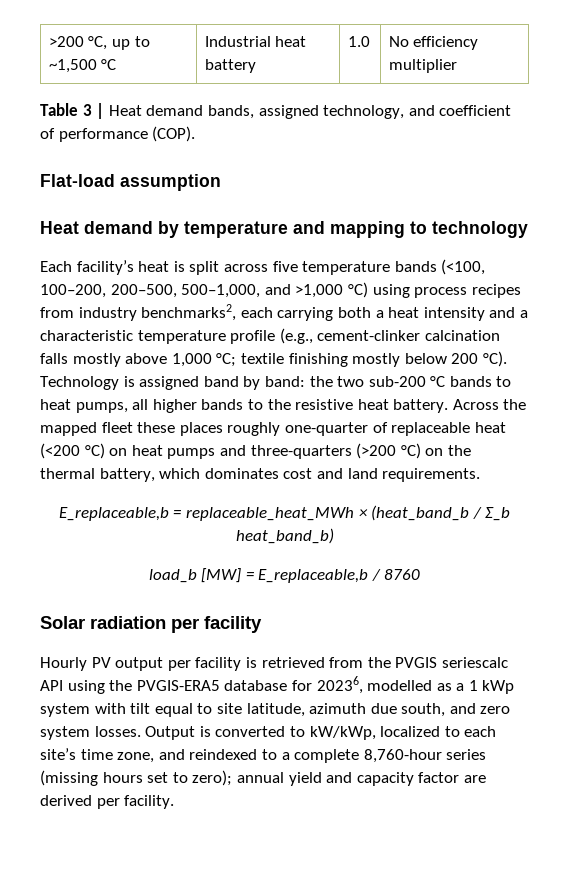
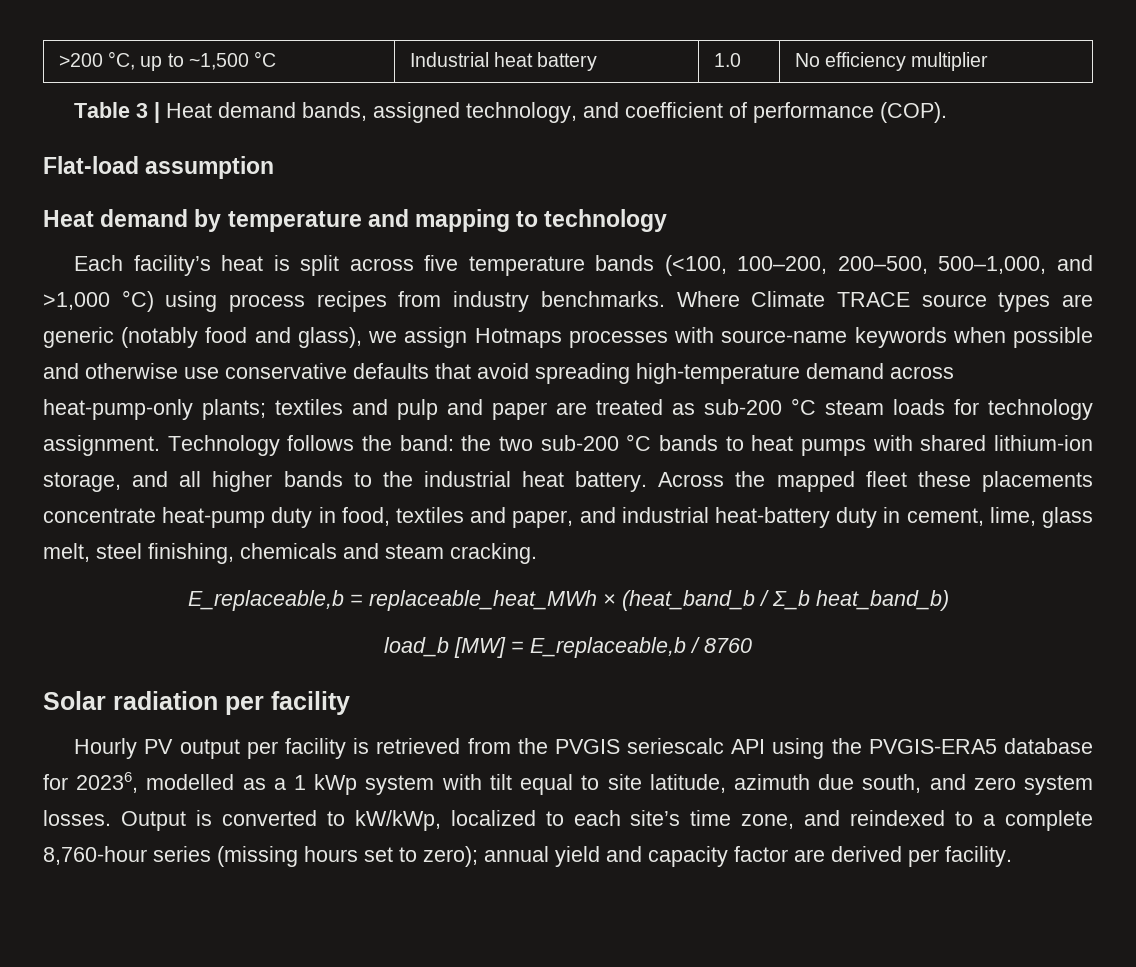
[141,304,528,321] [40,328,500,344] [40,351,507,367] [40,376,261,390] benchmarks2, each carrying both a heat intensity and a characteristic temperature profile (e.g., cement-clinker calcination falls mostly above 1,000 °C; textile finishing mostly below 200 °C). Technology is assigned band by -> [540,291,1094,312] [43,327,1094,348] [43,363,954,384] [43,398,1093,420] [43,435,393,456] benchmarks. Where Climate TRACE source types are generic (notably food and glass), we assign Hotmaps processes with source-name keywords when possible and otherwise use conservative defaults that avoid spreading high-temperature demand across heat-pump-only plants; textiles and pulp and paper are treated as sub-200 °C steam loads for technology assignment. Technology follows the
[75,402,128,413] pumps, -> [800,435,1093,456] [43,471,169,492] pumps with shared lithium-ion storage, and
[295,399,354,410] resistive -> [423,471,511,487] industrial
[179,422,506,436] [40,443,471,459] [40,468,481,482] places roughly one-quarter of replaceable heat (<200 °C) on heat pumps and three-quarters (>200 °C) on the thermal battery, which dominates cost and land requirements. -> [981,471,1093,492] [43,507,1094,528] [43,543,537,564] placements concentrate heat-pump duty in food, textiles and paper, and industrial heat-battery duty in cement, lime, glass melt, steel finishing, chemicals and steam cracking.

